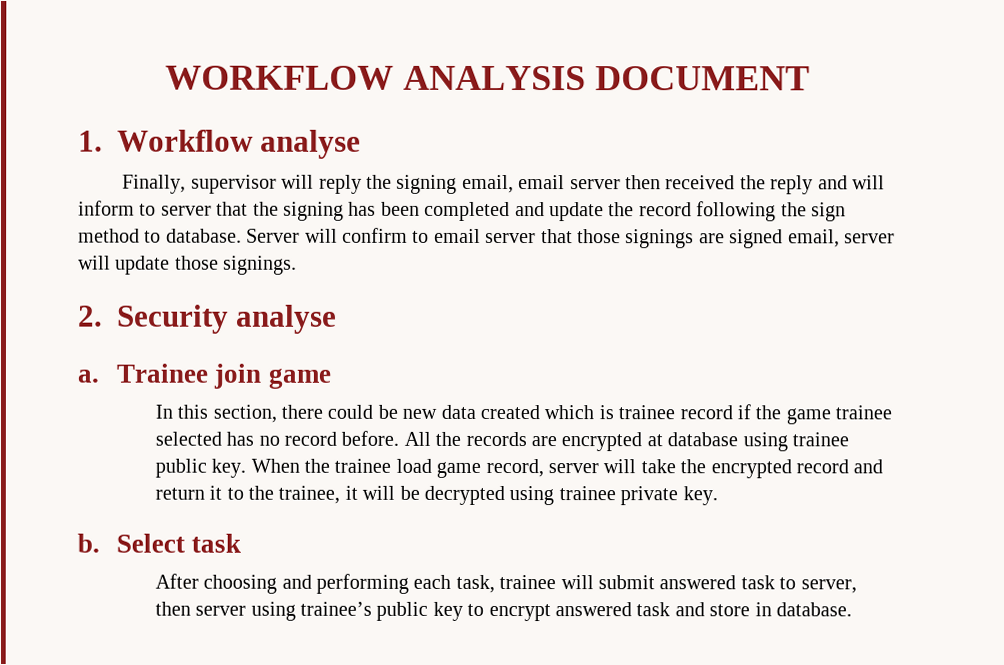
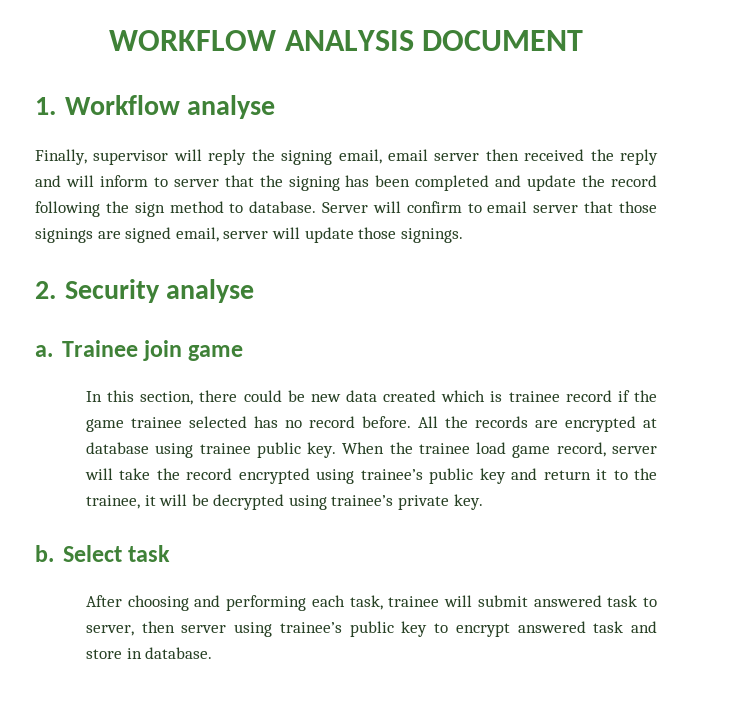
[710,459,850,479] encrypted record -> [186,468,506,484] record encrypted using trainee’s public key
[558,486,616,501] trainee -> [331,495,394,506] trainee’s

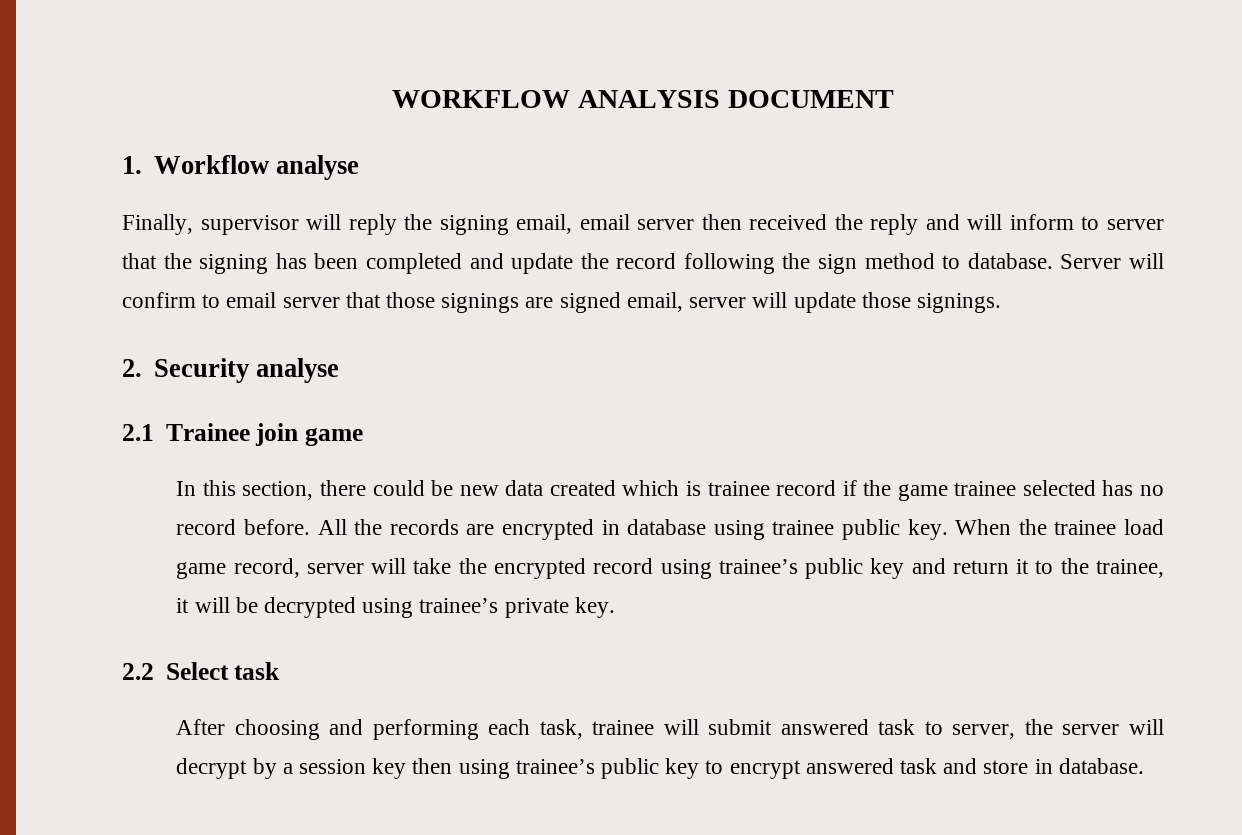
[35,345,53,357] a. -> [122,424,154,441] 2.1
[643,418,657,428] at -> [601,520,620,535] in
[186,468,310,484] record encrypted -> [493,558,654,579] encrypted record
[35,545,54,562] b. -> [122,663,154,680] 2.2
[141,621,227,633] then server -> [1024,719,1164,735] [176,758,453,779] the server will decrypt by a session key then

